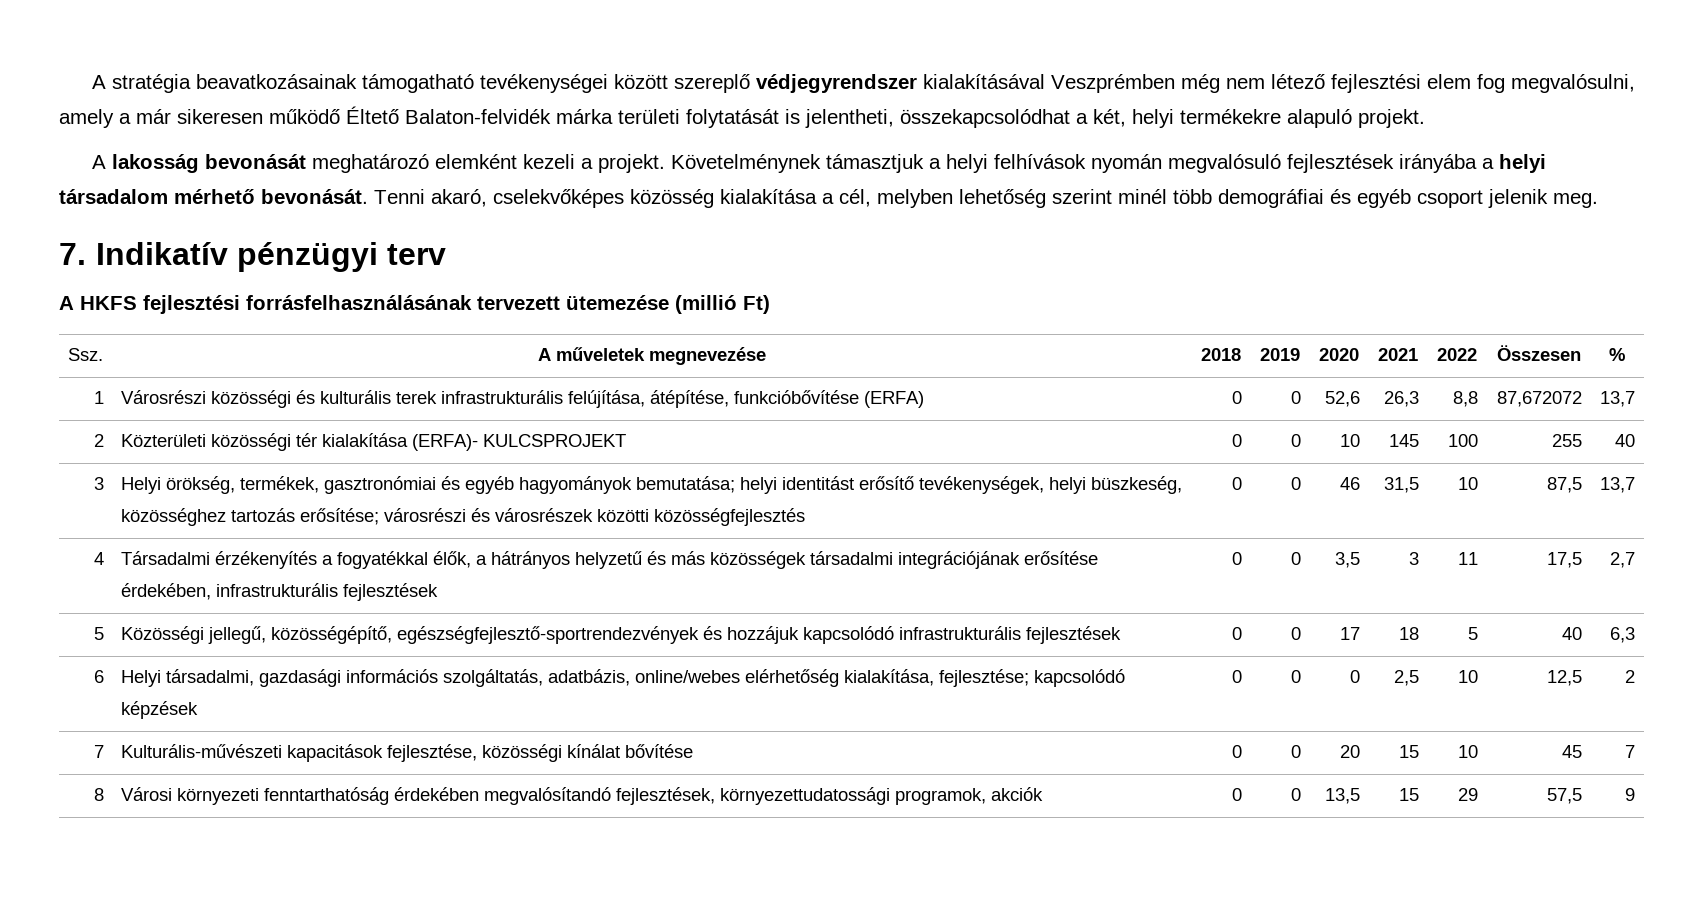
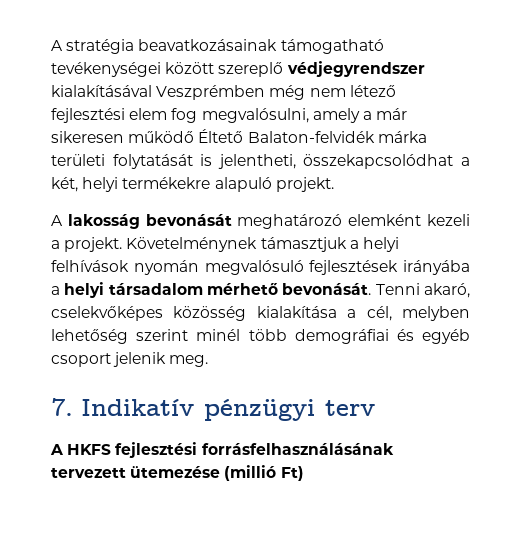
[67,348,103,361] [538,347,766,365] [1201,348,1241,361] [1260,348,1300,361] [1319,348,1359,361] [1378,348,1418,361] [1437,348,1477,361] [1496,345,1581,361] [1609,348,1625,361] [94,391,105,404] [120,390,924,408] [1232,391,1243,404] [1291,391,1302,404] [1325,391,1361,407] [1384,391,1420,407] [1453,391,1479,407] [1497,391,1583,407] [1600,391,1636,407] [94,434,105,447] [120,433,626,451] [1232,434,1243,447] [1291,434,1302,447] [1340,434,1361,447] [1389,434,1420,447] [1448,434,1479,447] [1552,434,1583,447] [1615,434,1636,447] [94,477,105,490] [120,476,1182,494] [120,508,805,526] [1232,477,1243,490] [1291,477,1302,490] [1340,477,1361,490] [1384,477,1420,493] [1458,477,1479,490] [1547,477,1583,493] [1600,477,1636,493] [94,552,105,565] [120,551,1098,569] [120,583,438,601] [1232,552,1243,565] [1291,552,1302,565] [1335,552,1361,568] [1409,552,1420,565] [1458,552,1479,565] [1547,552,1583,568] [1610,552,1636,568] [94,627,105,640] [120,626,1121,644] [1232,627,1243,640] [1291,627,1302,640] [1340,627,1361,640] [1399,627,1420,640] [1468,627,1479,640] [1562,627,1583,640] [1610,627,1636,643] [94,670,105,683] [120,669,1125,687] [120,701,198,719] [1232,670,1243,683] [1291,670,1302,683] [1350,670,1361,683] [1394,670,1420,686] [1458,670,1479,683] [1547,670,1583,686] [1625,670,1636,683] [94,745,105,758] [120,744,693,762] [1232,745,1243,758] [1291,745,1302,758] [1340,745,1361,758] [1399,745,1420,758] [1458,745,1479,758] [1562,745,1583,758] [1625,745,1636,758] [94,788,105,801] [120,787,1043,805] [1232,788,1243,801] [1291,788,1302,801] [1325,788,1361,804] [1399,788,1420,801] [1458,788,1479,801] [1547,788,1583,804] [1625,788,1636,801] // Ssz. | A műveletek megnevezése | 2018 | 2019 | 2020 | 2021 | 2022 | Összesen | % // 1 | Városrészi közösségi és kulturális terek infrastrukturális felújítása, átépítése, funkcióbővítése (ERFA) | 0 | 0 | 52,6 | 26,3 | 8,8 | 87,672072 | 13,7 // 2 | Közterületi közösségi tér kialakítása (ERFA)- KULCSPROJEKT | 0 | 0 | 10 | 145 | 100 | 255 | 40 // 3 | Helyi örökség, termékek, gasztronómiai és egyéb hagyományok bemutatása; helyi identitást erősítő tevékenységek, helyi büszkeség, közösséghez tartozás erősítése; városrészi és városrészek közötti közösségfejlesztés | 0 | 0 | 46 | 31,5 | 10 | 87,5 | 13,7 // 4 | Társadalmi érzékenyítés a fogyatékkal élők, a hátrányos helyzetű és más közösségek társadalmi integrációjának erősítése érdekében, infrastrukturális fejlesztések | 0 | 0 | 3,5 | 3 | 11 | 17,5 | 2,7 // 5 | Közösségi jellegű, közösségépítő, egészségfejlesztő-sportrendezvények és hozzájuk kapcsolódó infrastrukturális fejlesztések | 0 | 0 | 17 | 18 | 5 | 40 | 6,3 // 6 | Helyi társadalmi, gazdasági információs szolgáltatás, adatbázis, online/webes elérhetőség kialakítása, fejlesztése; kapcsolódó képzések | 0 | 0 | 0 | 2,5 | 10 | 12,5 | 2 // 7 | Kulturális-művészeti kapacitások fejlesztése, közösségi kínálat bővítése | 0 | 0 | 20 | 15 | 10 | 45 | 7 // 8 | Városi környezeti fenntarthatóság érdekében megvalósítandó fejlesztések, környezettudatossági programok, akciók | 0 | 0 | 13,5 | 15 | 29 | 57,5 | 9 -> (304, 473) none

